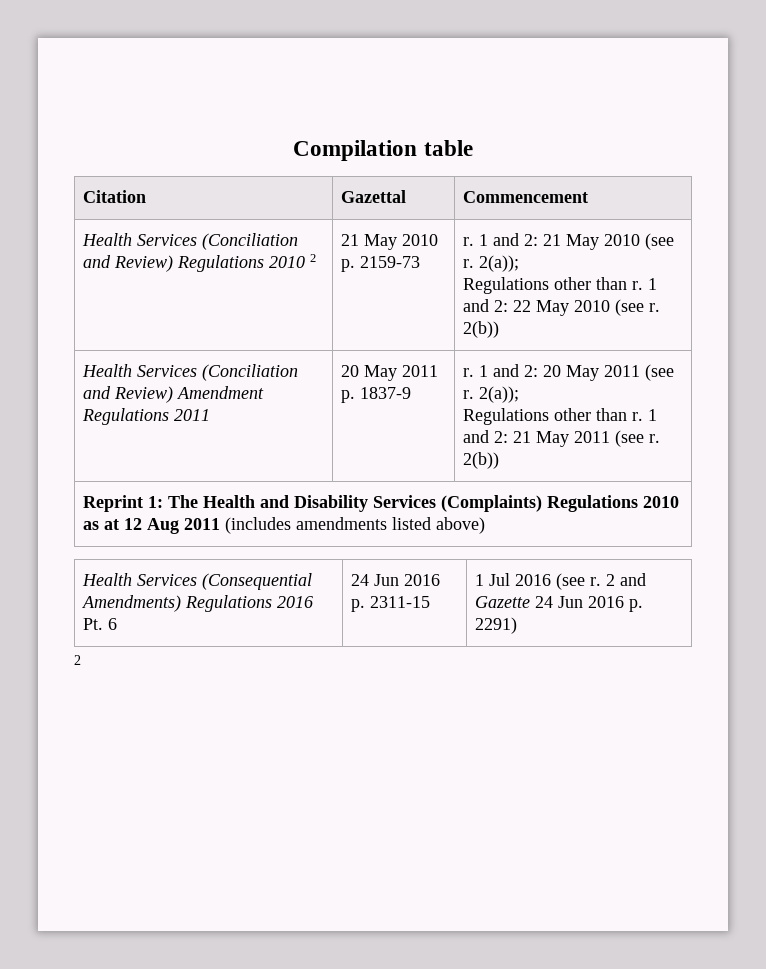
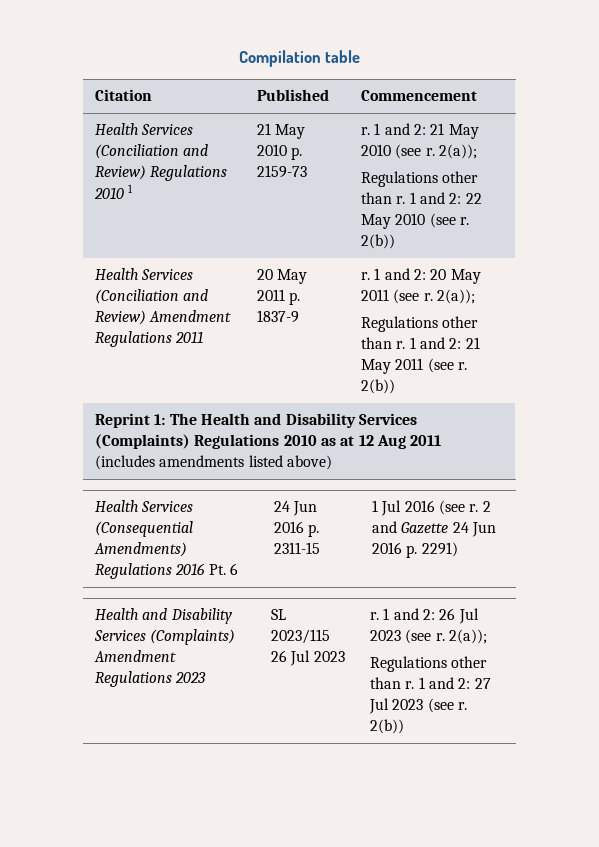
[340,190,406,203] Gazettal -> [257,89,330,101] Published
[309,254,316,262] 2 -> [128,184,134,193] 1
[74,655,81,665] // 2 -> [95,608,232,624] [94,629,236,645] [94,650,177,662] [95,671,207,687] [271,609,287,620] [271,629,331,644] [271,650,345,666] [370,608,479,624] [370,629,487,644] [370,656,488,672] [370,677,491,689] [369,698,467,714] [370,719,405,734] // Health and Disability Services (Complaints) Amendment Regulations 2023 | SL 2023/115 26 Jul 2023 | r. 1 and 2: 26 Jul 2023 (see r. 2(a)); // Regulations other than r. 1 and 2: 27 Jul 2023 (see r. 2(b))

